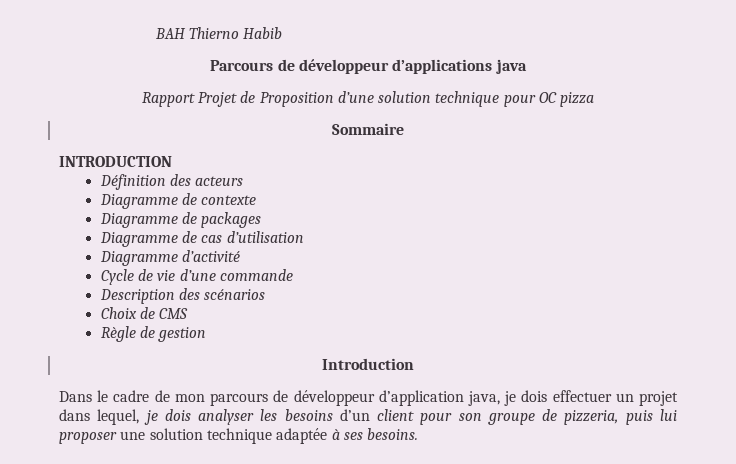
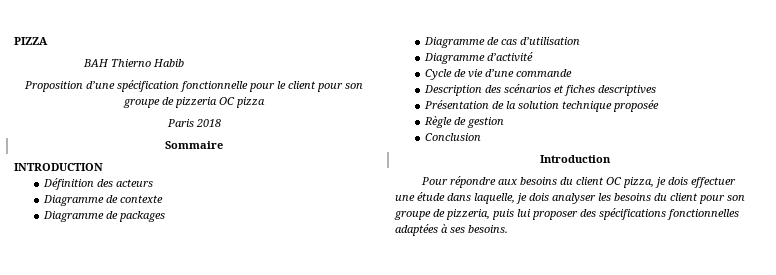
(154, 33) none -> [14,37,48,45] PIZZA //
[210,59,527,74] [141,91,536,107] Parcours de développeur d’applications java // Rapport Projet de Proposition d’une solution technique pour -> [24,80,363,92] [123,97,217,108] Proposition d’une spécification fonctionnelle pour le client pour son groupe de pizzeria
(595, 99) none -> [166,119,221,127] // Paris 2018
[100,307,189,319] // Choix de CMS -> [553,85,656,96] [423,100,659,112] et fiches descriptives // Présentation de la solution technique proposée
(207, 334) none -> [424,133,481,141] // Conclusion
[59,390,678,406] [59,409,140,425] Dans le cadre de mon parcours de développeur d’application java, je dois effectuer un projet dans lequel, -> [421,176,737,188] [395,192,515,204] Pour répondre aux besoins du client OC pizza, je dois effectuer une étude dans laquelle,
[339,409,370,421] d’un -> [654,193,667,201] du
[120,428,328,444] une solution technique adaptée -> [580,208,739,220] [395,224,438,236] des spécifications fonctionnelles adaptées

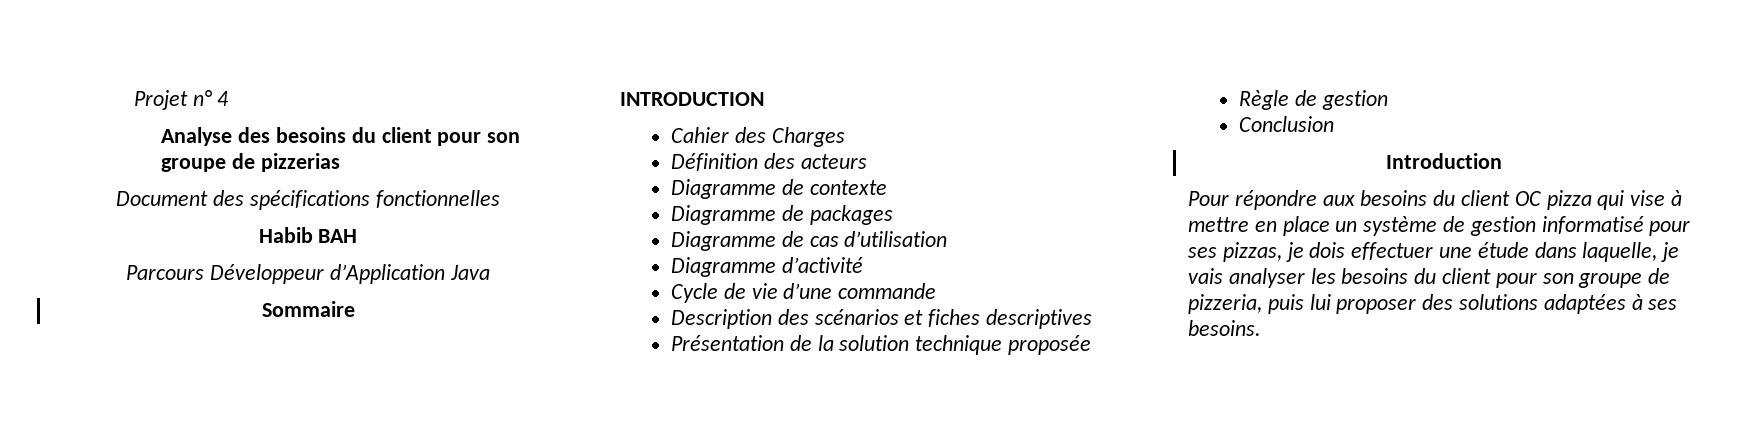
[14,37,48,45] [82,59,184,67] [24,80,363,92] [123,97,265,108] [166,119,221,127] PIZZA // BAH Thierno Habib // Proposition d’une spécification fonctionnelle pour le client pour son groupe de pizzeria OC pizza // Paris 2018 -> [133,90,229,110] [161,127,521,146] [161,153,340,172] [116,190,500,210] [258,227,358,243] [126,264,490,284] Projet n° 4 // Analyse des besoins du client pour son groupe de pizzerias // Document des spécifications fonctionnelles // Habib BAH // Parcours Développeur d’Application Java
(103, 167) none -> [670,127,845,147] // Cahier des Charges
[623,177,655,188] pizza, -> [1546,190,1683,210] [1188,216,1691,236] [1188,242,1282,262] pizza qui vise à mettre en place un système de gestion informatisé pour ses pizzas,
[529,193,549,201] dois -> [1188,268,1223,284] vais
[599,208,739,220] spécifications fonctionnelles -> [1459,294,1539,310] solutions

